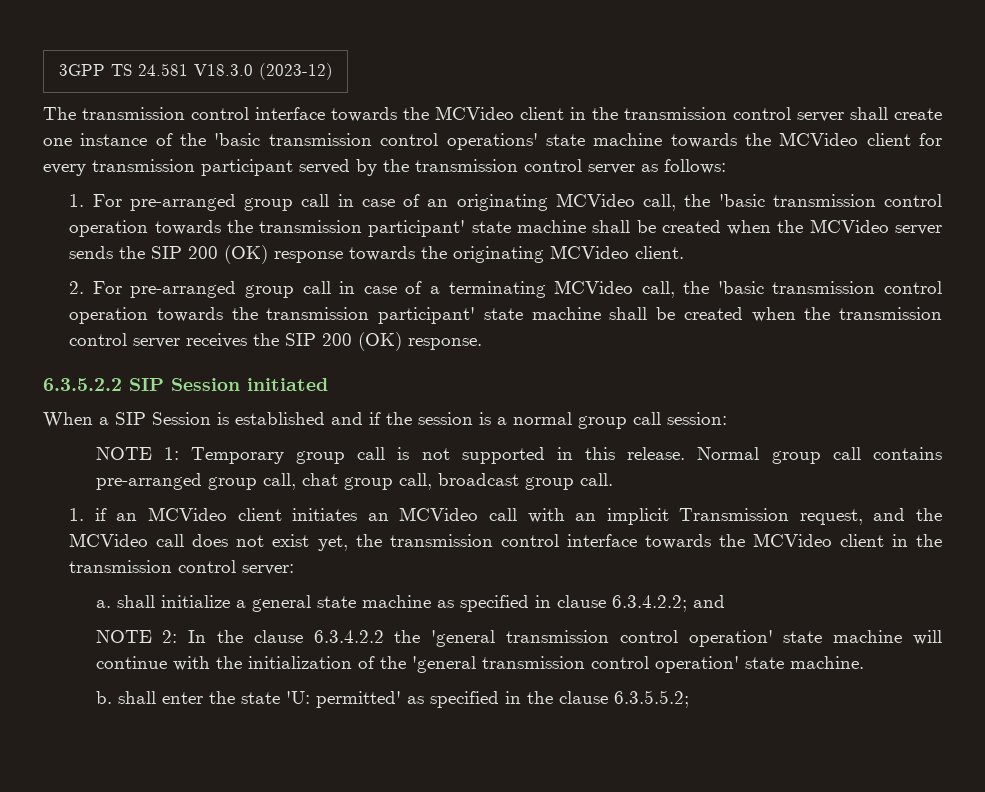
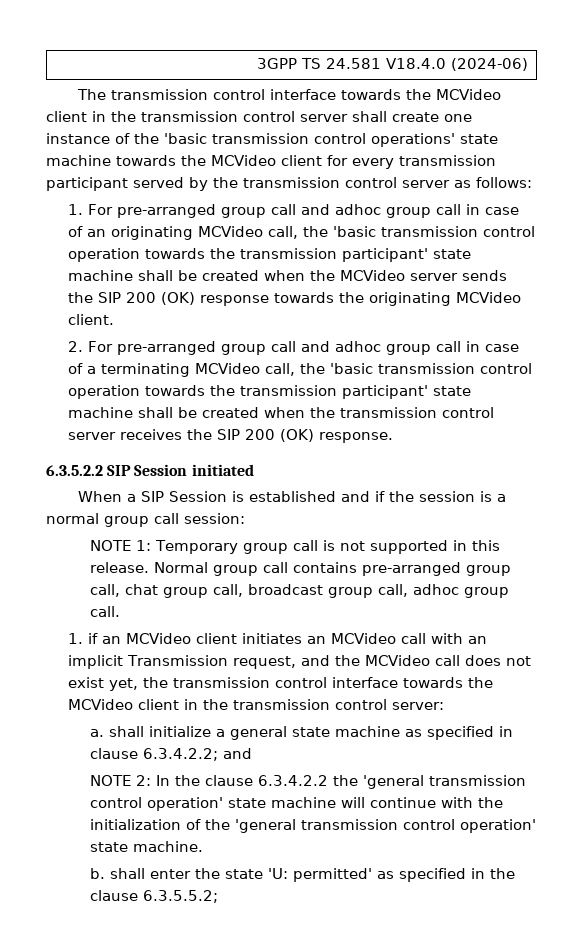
[194,63,334,80] V18.3.0 (2023-12) -> [385,58,528,71] V18.4.0 (2024-06)
(330, 200) none -> [301,204,462,218] and adhoc group call
(331, 287) none -> [301,341,462,355] and adhoc group call
(574, 483) none -> [378,584,510,598] call, adhoc group

